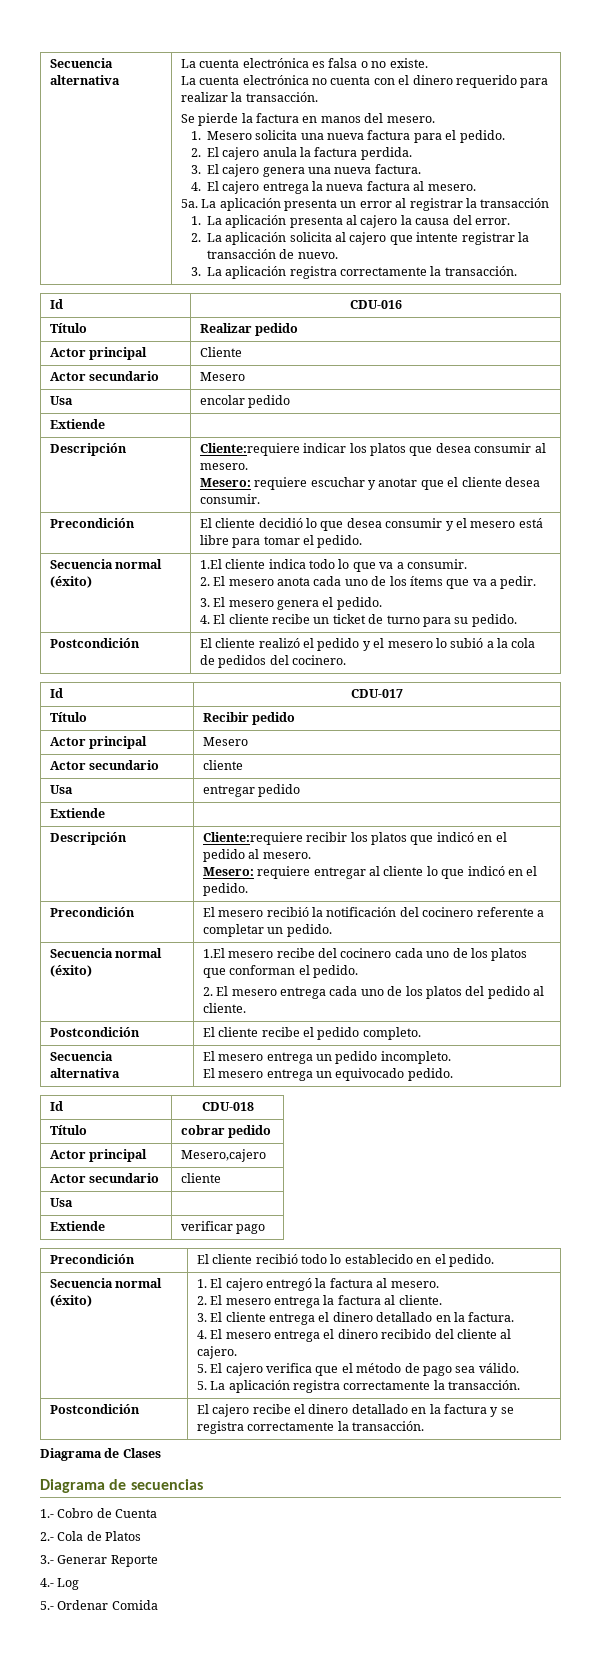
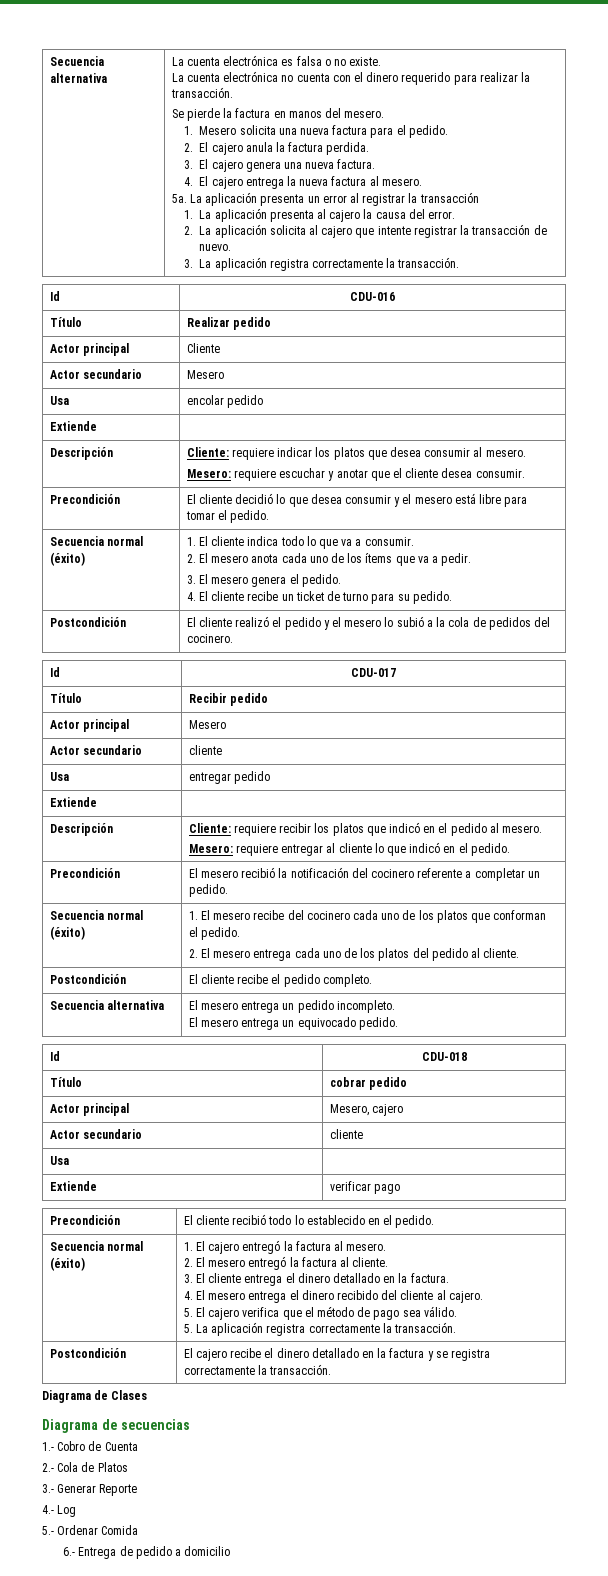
[199,443,300,456] Cliente:requiere -> [186,447,274,460] Cliente: requiere
[199,559,222,569] 1.El -> [186,536,208,546] 1. El
[202,832,303,845] Cliente:requiere -> [188,823,276,836] Cliente: requiere
[202,948,225,958] 1.El -> [188,910,210,920] 1. El
[180,1149,266,1162] Mesero,cajero -> [329,1104,403,1116] Mesero, cajero
[274,1296,321,1308] entrega -> [248,1256,287,1270] entregó
(158, 1605) none -> [63,1546,231,1559] // 6.- Entrega de pedido a domicilio

